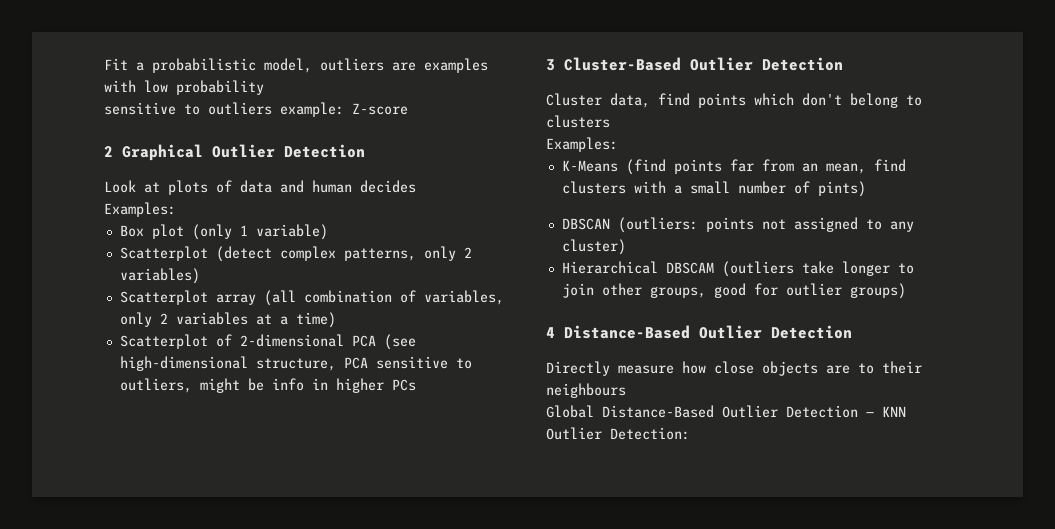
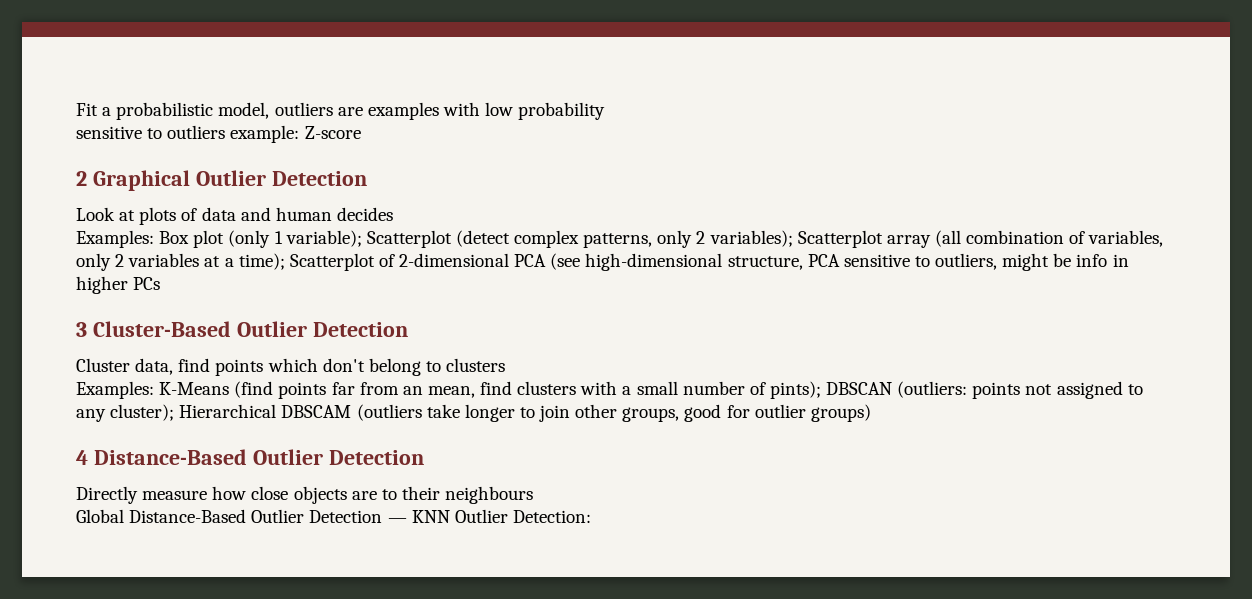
(176, 209) // -> (154, 239) none
[255,224,328,240] variable) // -> [285,230,362,247] variable);
[119,268,200,284] variables) // -> [709,230,793,247] variables);
[295,312,336,328] time) // -> [238,253,285,270] time);
(618, 144) // -> (154, 390) none
[817,181,866,197] pints) // -> [769,381,821,399] pints);
[561,239,626,255] cluster) // -> [110,404,175,421] cluster);

